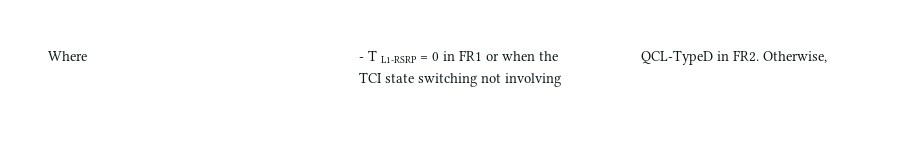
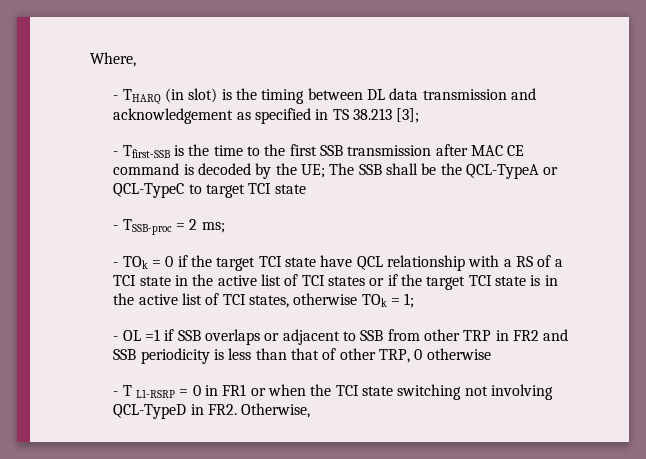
[48,51,87,61] Where -> [90,52,136,67] [113,88,536,105] [113,108,420,124] [113,144,525,158] [113,163,559,179] [113,183,306,198] [113,219,225,235] [113,255,563,271] [113,274,558,290] [113,293,415,308] [113,329,569,345] [113,348,491,364] Where, // - THARQ (in slot) is the timing between DL data transmission and acknowledgement as specified in TS 38.213 [3]; // - Tfirst-SSB is the time to the first SSB transmission after MAC CE command is decoded by the UE; The SSB shall be the QCL-TypeA or QCL-TypeC to target TCI state // - TSSB-proc = 2 ms; // - TOk = 0 if the target TCI state have QCL relationship with a RS of a TCI state in the active list of TCI states or if the target TCI state is in the active list of TCI states, otherwise TOk = 1; // - OL =1 if SSB overlaps or adjacent to SSB from other TRP in FR2 and SSB periodicity is less than that of other TRP, 0 otherwise

